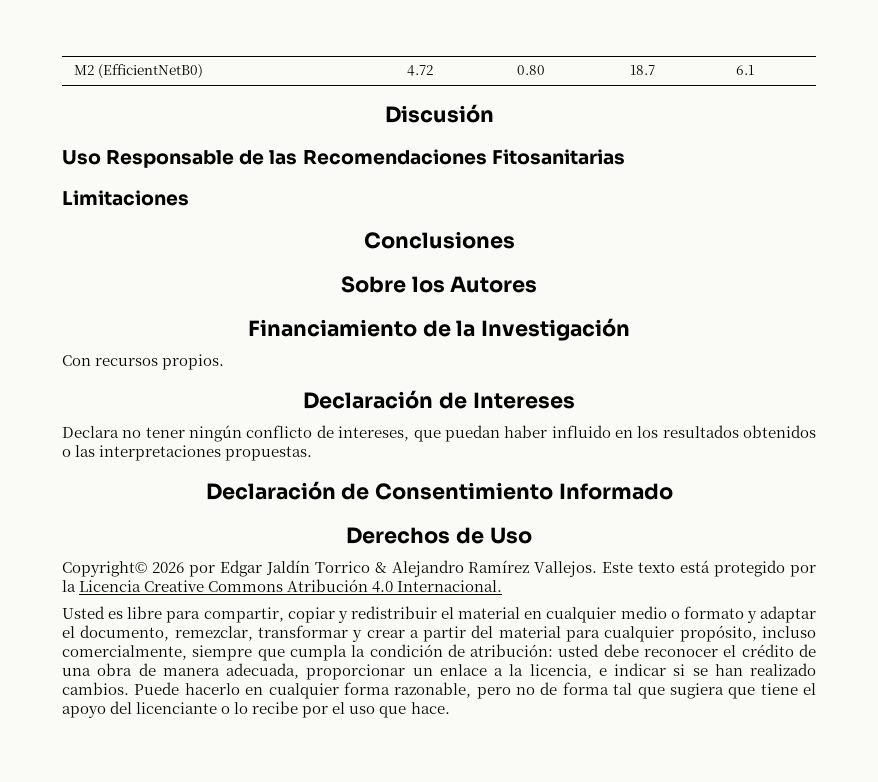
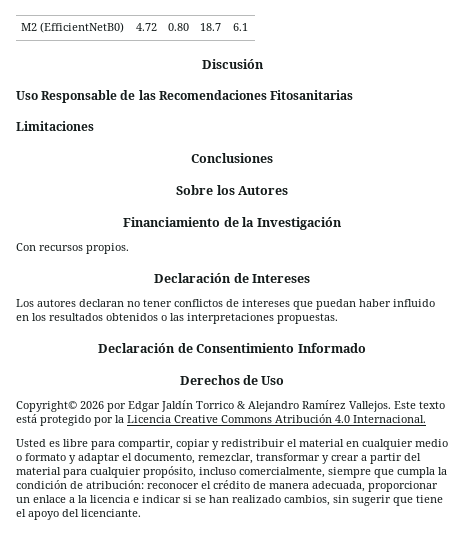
[62,425,410,442] Declara no tener ningún conflicto de intereses, -> [16,299,290,307] Los autores declaran no tener conflictos de intereses
[558,644,639,657] usted debe -> (144, 484) none
[62,663,156,676] una obra de -> (266, 485) none
[529,664,592,679] licencia, -> [90,495,130,503] licencia
[62,682,724,699] cambios. Puede hacerlo en cualquier forma razonable, pero no de forma tal que sugiera -> [284,495,391,506] cambios, sin sugerir
[136,701,450,718] licenciante o lo recibe por el uso que hace. -> [81,509,141,517] licenciante.

